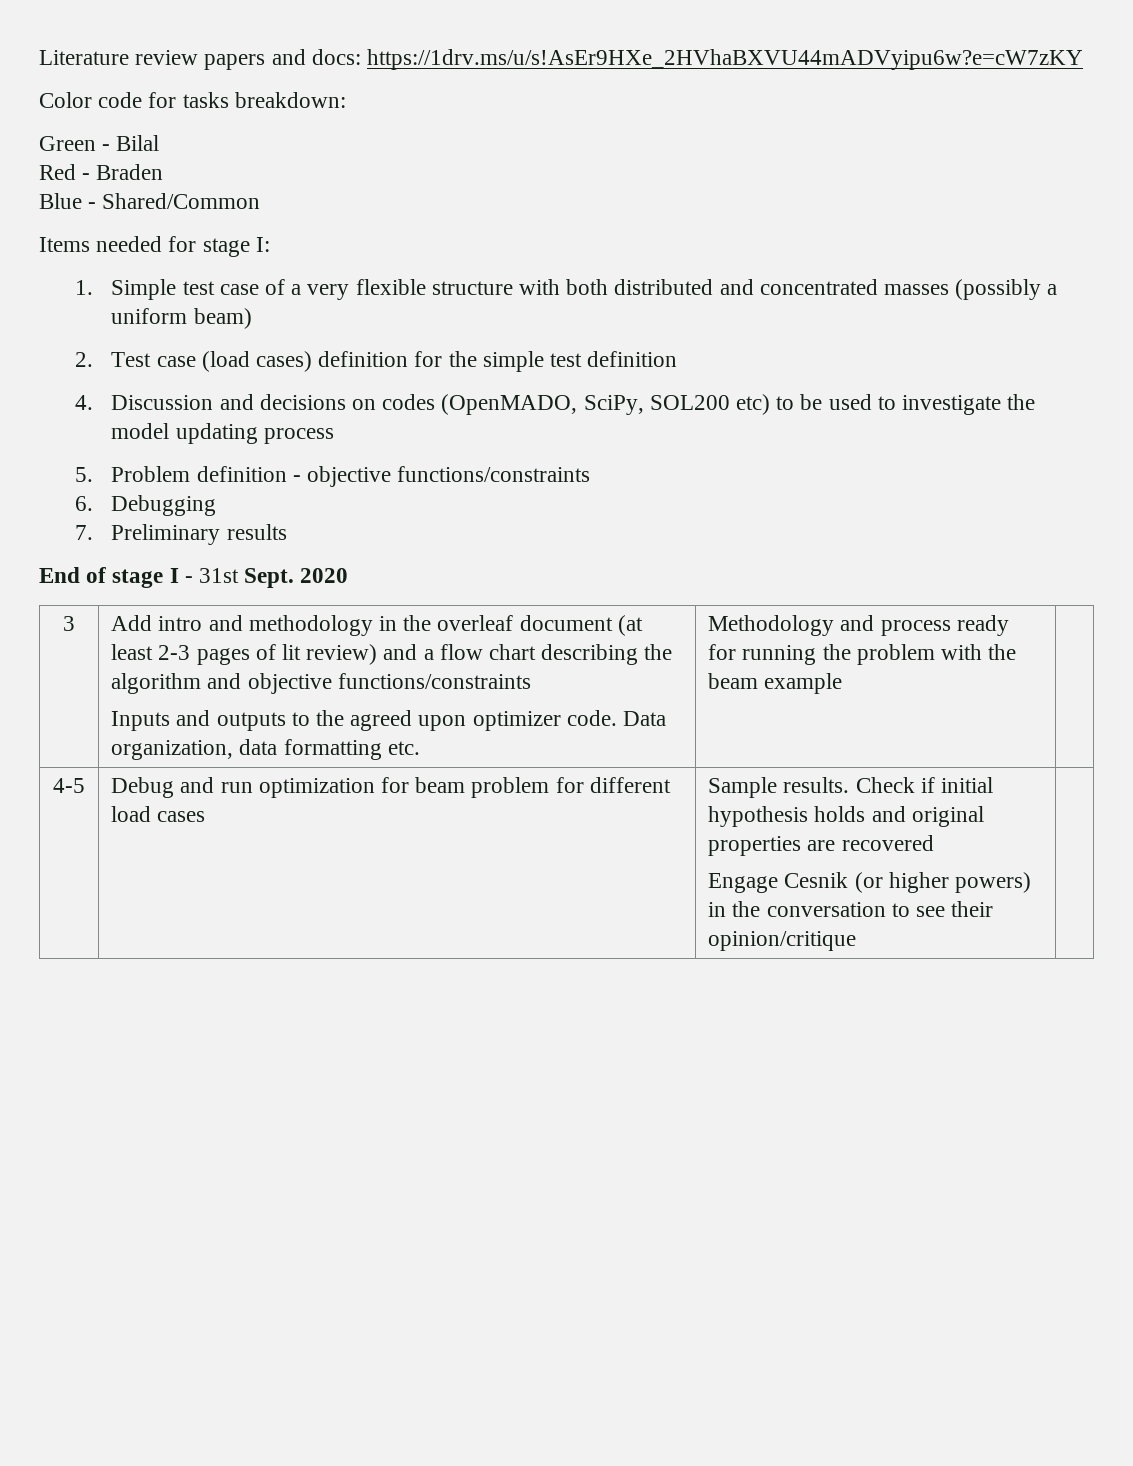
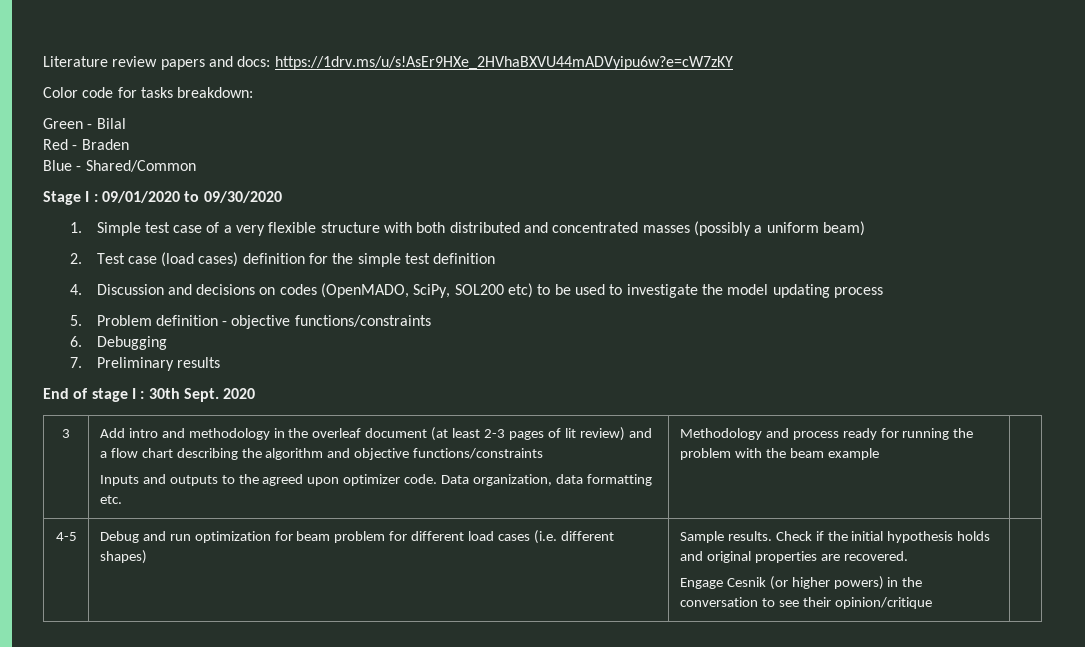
[39,236,270,257] Items needed for stage I: -> [43,191,282,205] Stage I : 09/01/2020 to 09/30/2020
[184,568,240,583] - 31st -> [140,388,180,399] : 30th
(206, 816) none -> [533,530,614,544] [99,550,147,564] (i.e. different shapes)
(935, 785) none -> [827,531,848,541] the
[841,835,934,851] recovered -> [843,551,908,561] recovered.

